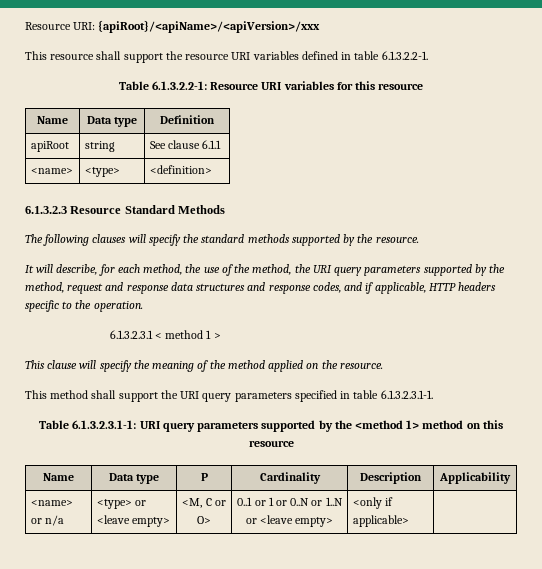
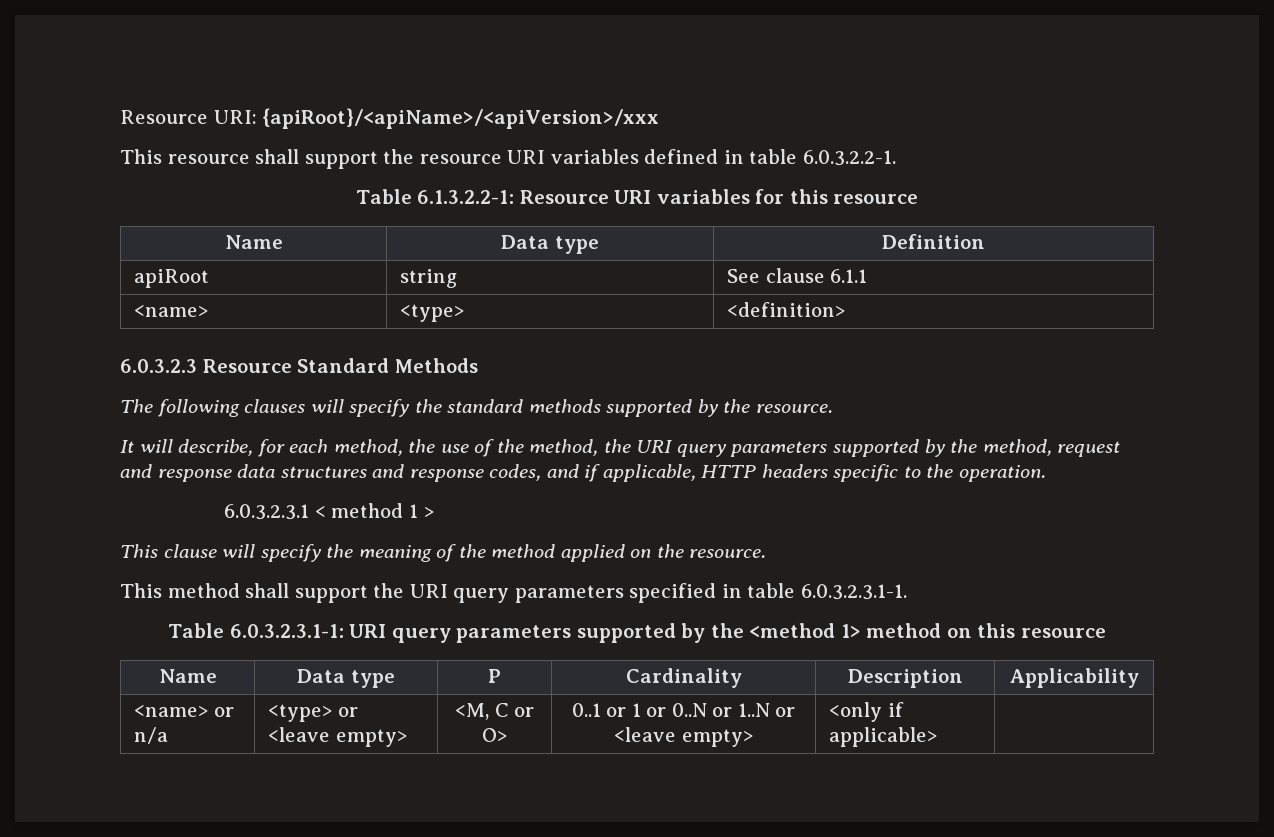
[381,51,428,60] 6.1.3.2.2-1. -> [802,150,896,166] 6.0.3.2.2-1.
[25,206,67,214] 6.1.3.2.3 -> [120,359,197,373] 6.0.3.2.3
[109,330,153,339] 6.1.3.2.3.1 -> [224,504,310,520] 6.0.3.2.3.1
[380,390,433,399] [39,420,137,429] 6.1.3.2.3.1-1. // Table 6.1.3.2.3.1-1: -> [800,584,907,600] [168,623,344,638] 6.0.3.2.3.1-1. // Table 6.0.3.2.3.1-1:

